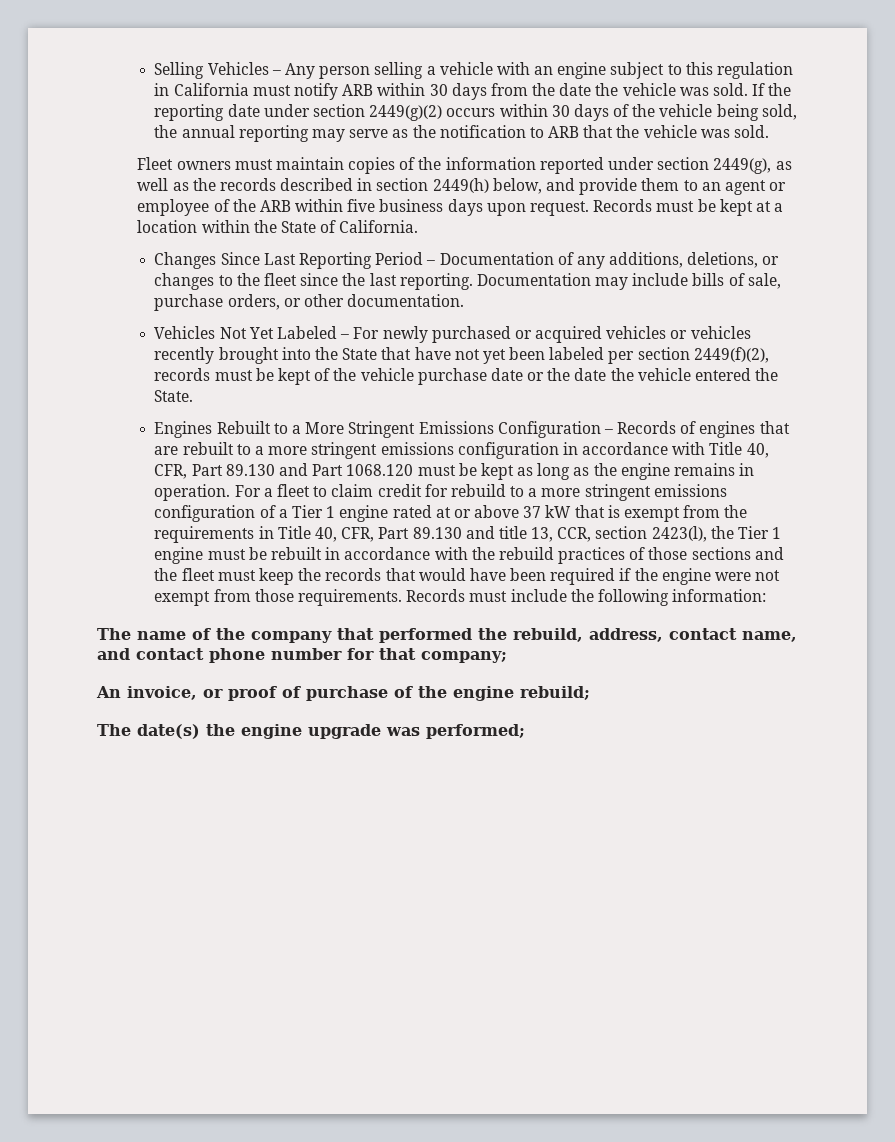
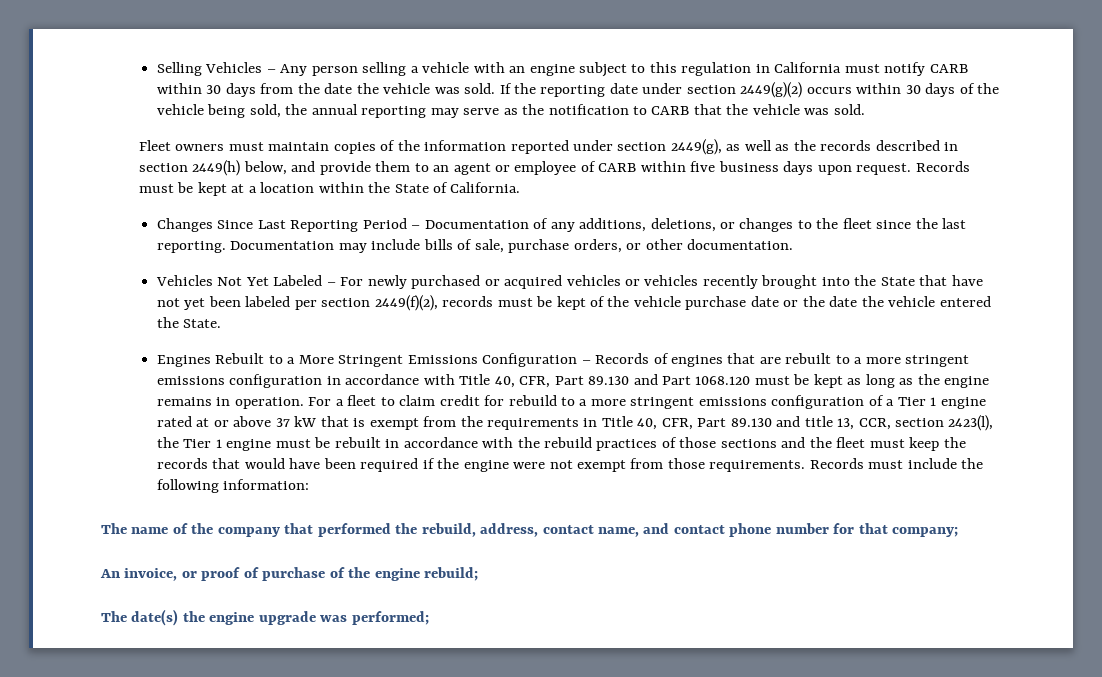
[342,84,374,96] ARB -> [929,64,968,73] CARB
[548,126,580,138] ARB -> [651,106,690,115] CARB
[232,199,291,212] the ARB -> [598,163,637,172] CARB

